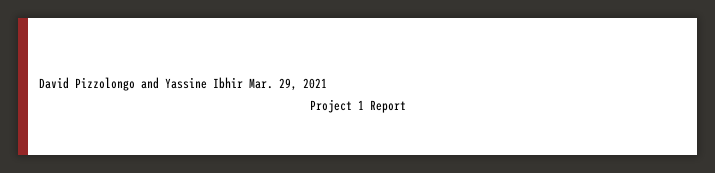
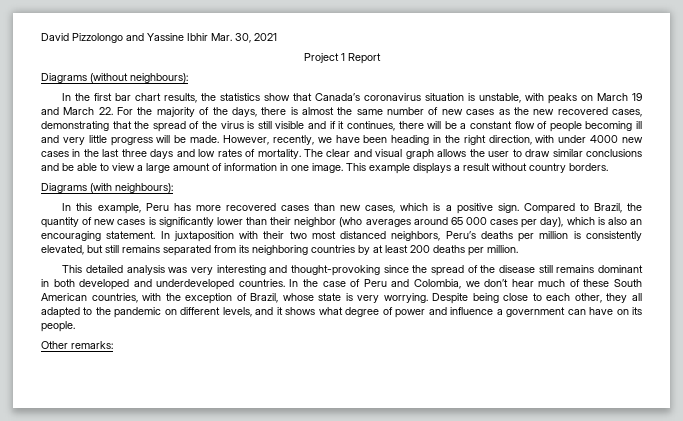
[279,78,297,91] 29, -> [235,33,251,43] 30,
(406, 106) none -> [41,73,188,83] [62,93,643,104] [41,107,643,117] [41,121,643,132] [41,135,644,146] [41,149,642,160] [41,163,608,174] [41,183,173,193] [62,203,642,214] [41,217,642,228] [41,231,642,242] [41,245,518,256] [62,265,644,276] [41,279,642,290] [41,293,642,304] [41,307,643,318] [41,321,75,332] [41,341,113,349] // Diagrams (without neighbours): // In the first bar chart results, the statistics show that Canada’s coronavirus situation is unstable, with peaks on March 19 and March 22. For the majority of the days, there is almost the same number of new cases as the new recovered cases, demonstrating that the spread of the virus is still visible and if it continues, there will be a constant flow of people becoming ill and very little progress will be made. However, recently, we have been heading in the right direction, with under 4000 new cases in the last three days and low rates of mortality. The clear and visual graph allows the user to draw similar conclusions and be able to view a large amount of information in one image. This example displays a result without country borders. // Diagrams (with neighbours): // In this example, Peru has more recovered cases than new cases, which is a positive sign. Compared to Brazil, the quantity of new cases is significantly lower than their neighbor (who averages around 65 000 cases per day), which is also an encouraging statement. In juxtaposition with their two most distanced neighbors, Peru’s deaths per million is consistently elevated, but still remains separated from its neighboring countries by at least 200 deaths per million. // This detailed analysis was very interesting and thought-provoking since the spread of the disease still remains dominant in both developed and underdeveloped countries. In the case of Peru and Colombia, we don’t hear much of these South American countries, with the exception of Brazil, whose state is very worrying. Despite being close to each other, they all adapted to the pandemic on different levels, and it shows what degree of power and influence a government can have on its people. // Other remarks:

